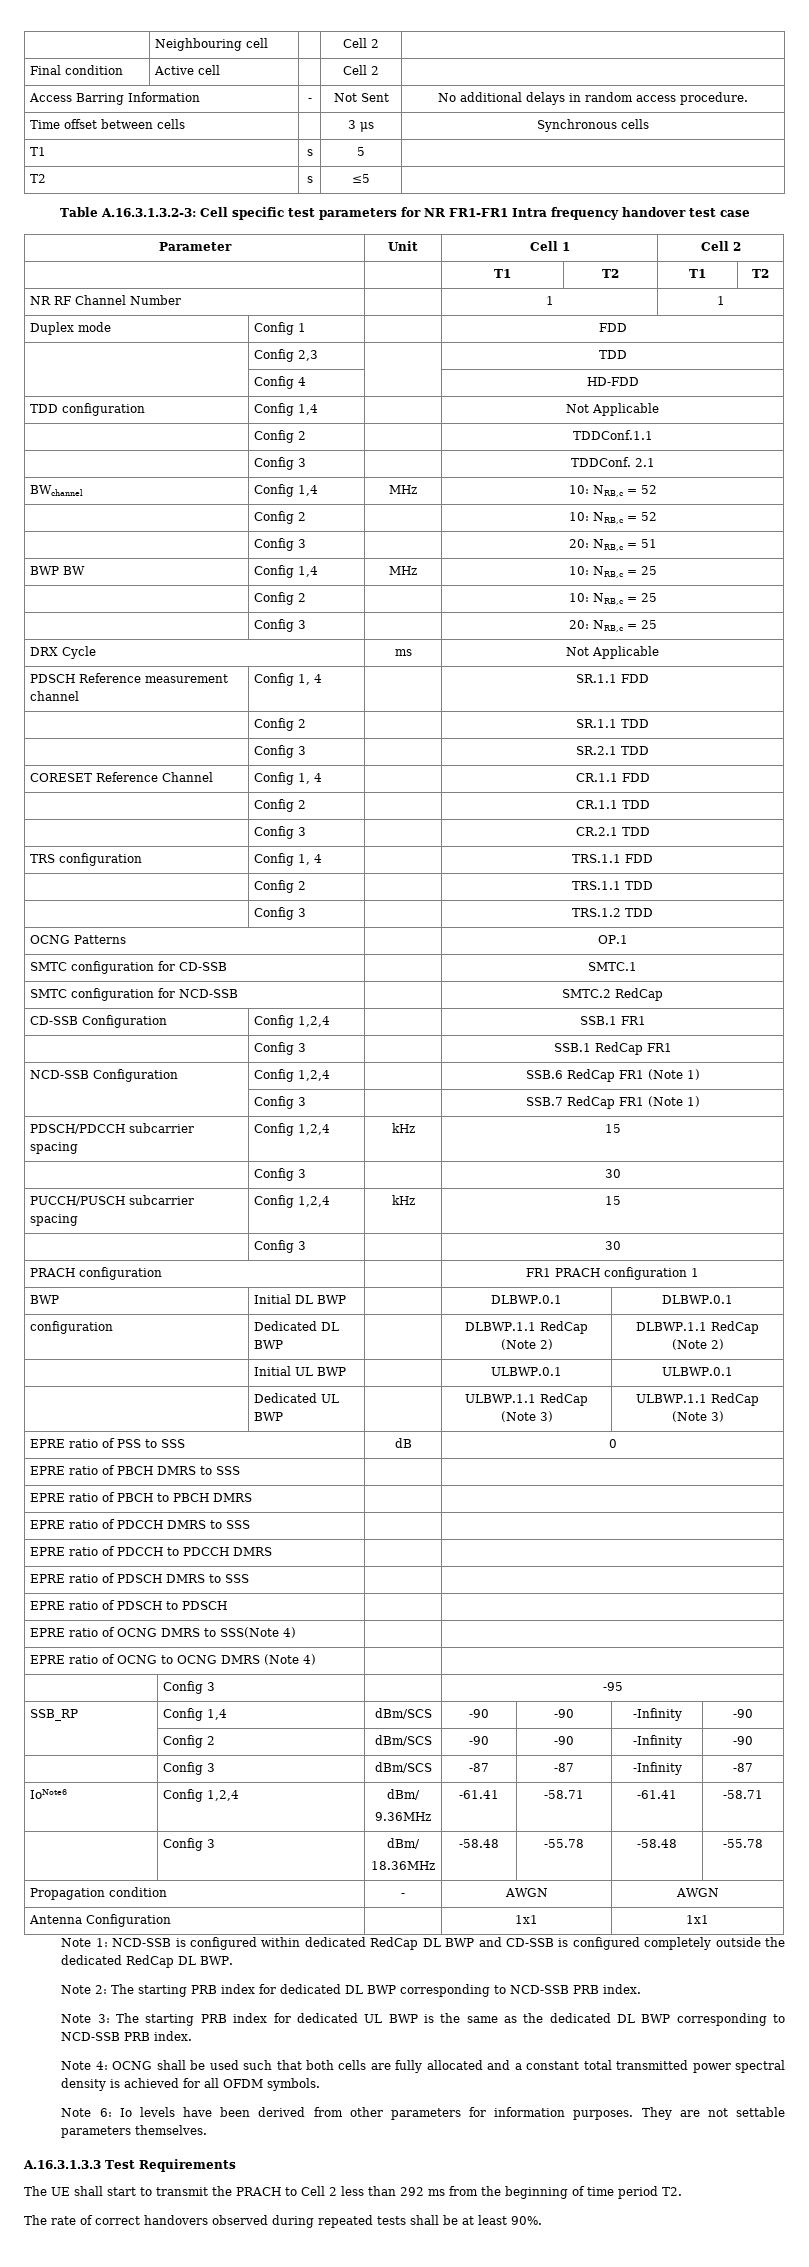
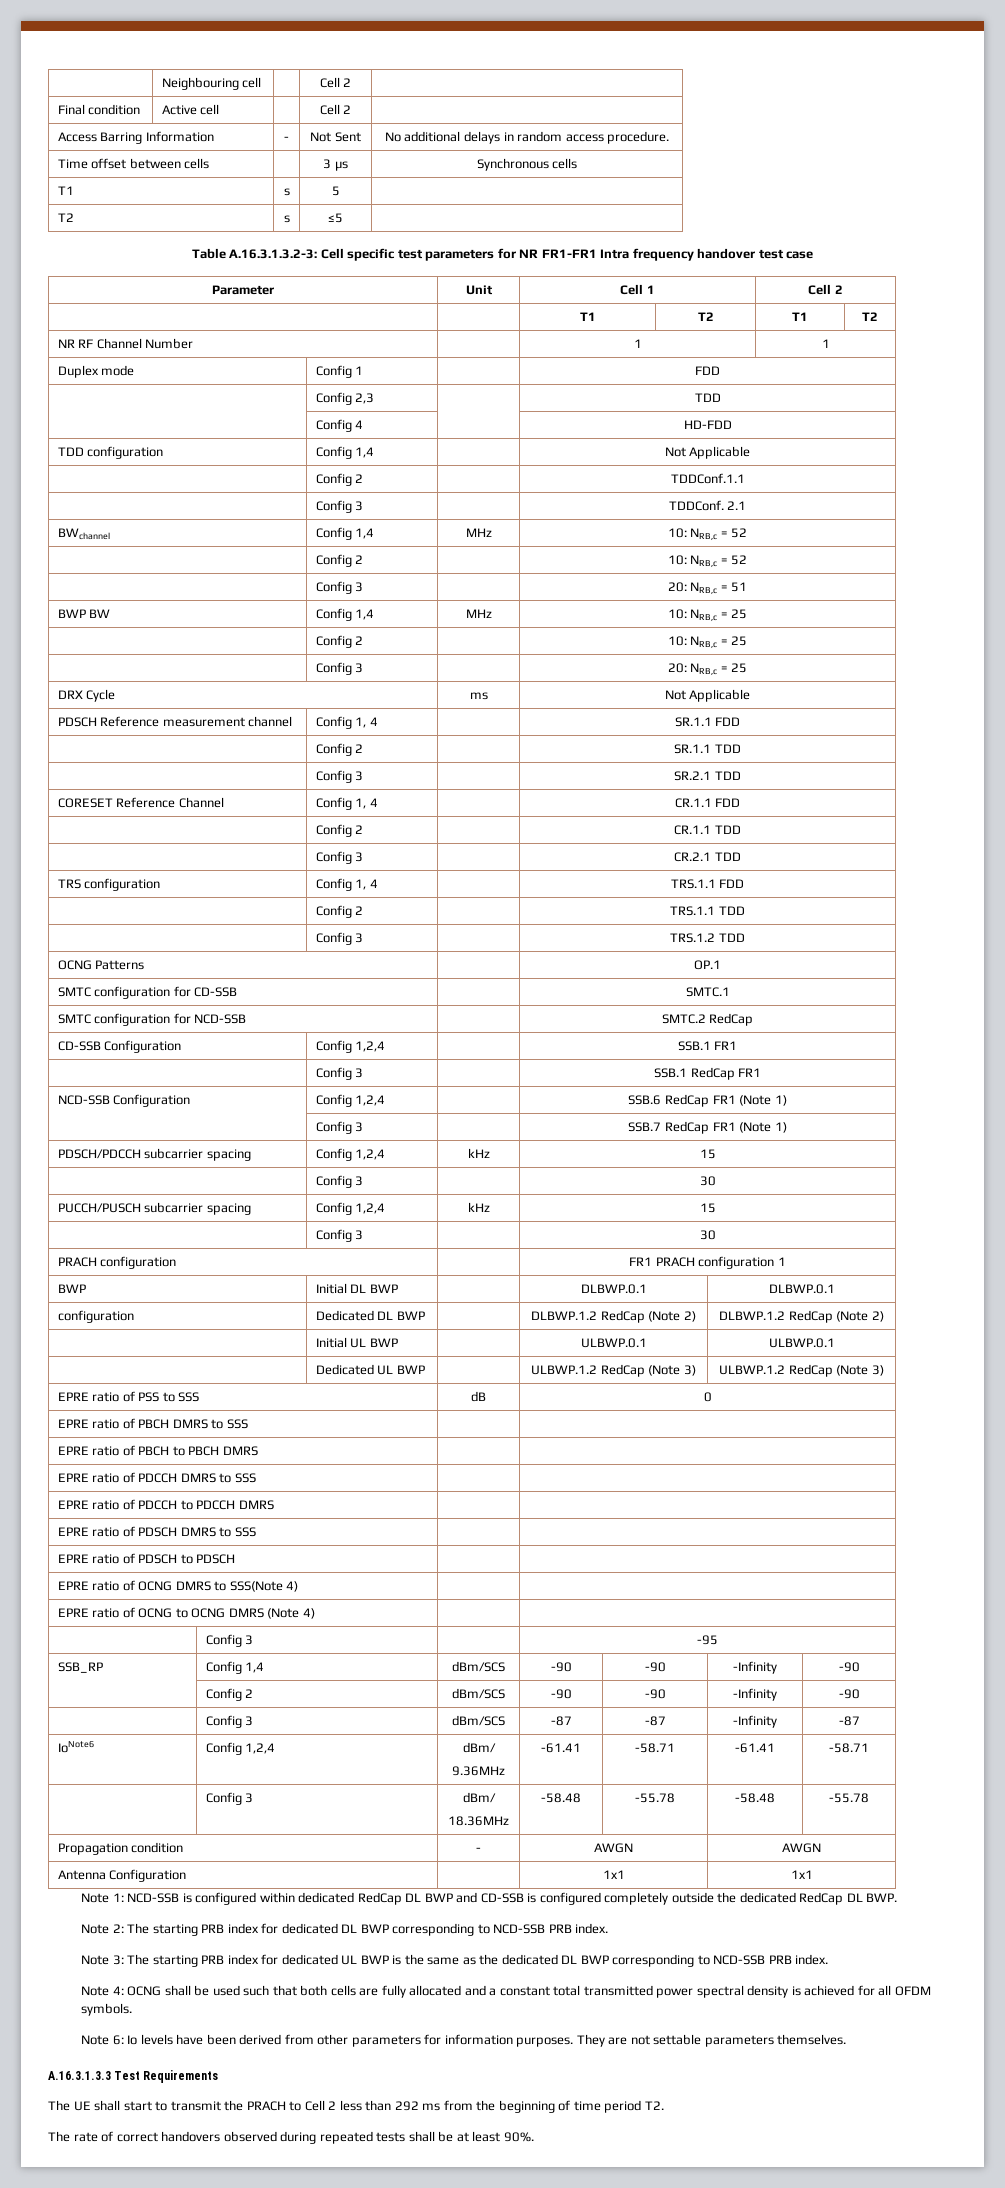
[465,1322,537,1331] DLBWP.1.1 -> [531,1311,598,1320] DLBWP.1.2
[636,1322,708,1331] DLBWP.1.1 -> [719,1311,786,1320] DLBWP.1.2
[465,1394,537,1403] ULBWP.1.1 -> [531,1365,598,1375] ULBWP.1.2
[636,1394,708,1403] ULBWP.1.1 -> [719,1365,786,1375] ULBWP.1.2

